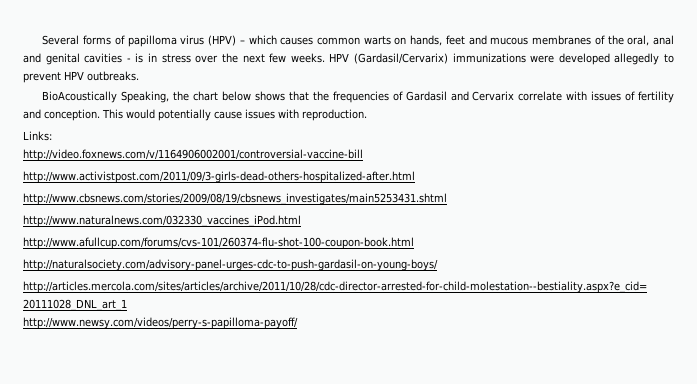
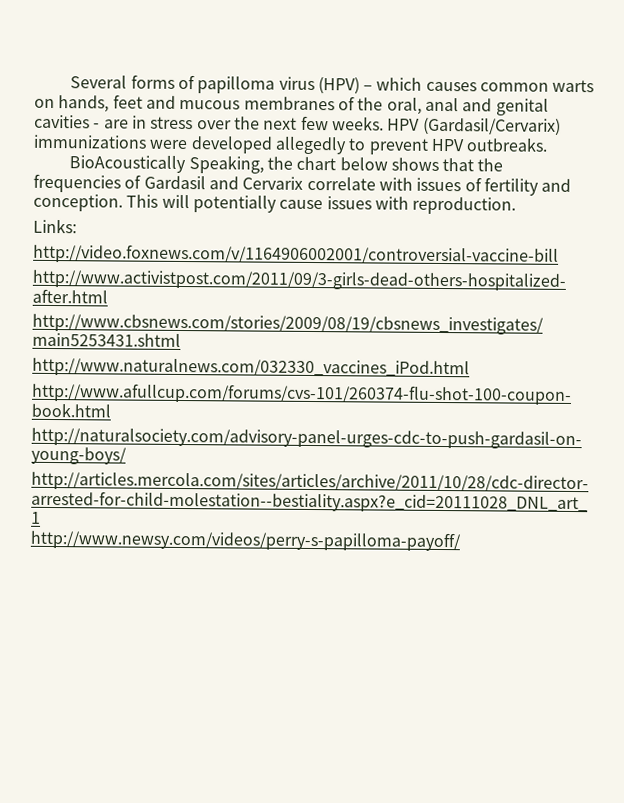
[135,53,144,63] is -> [103,119,129,129] are
[126,109,155,119] would -> [161,194,190,209] will

